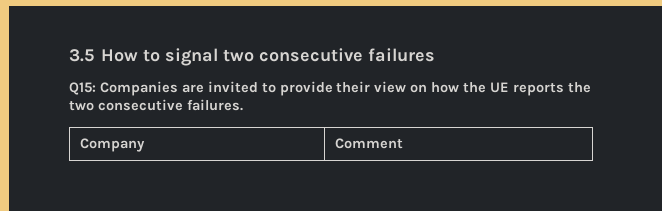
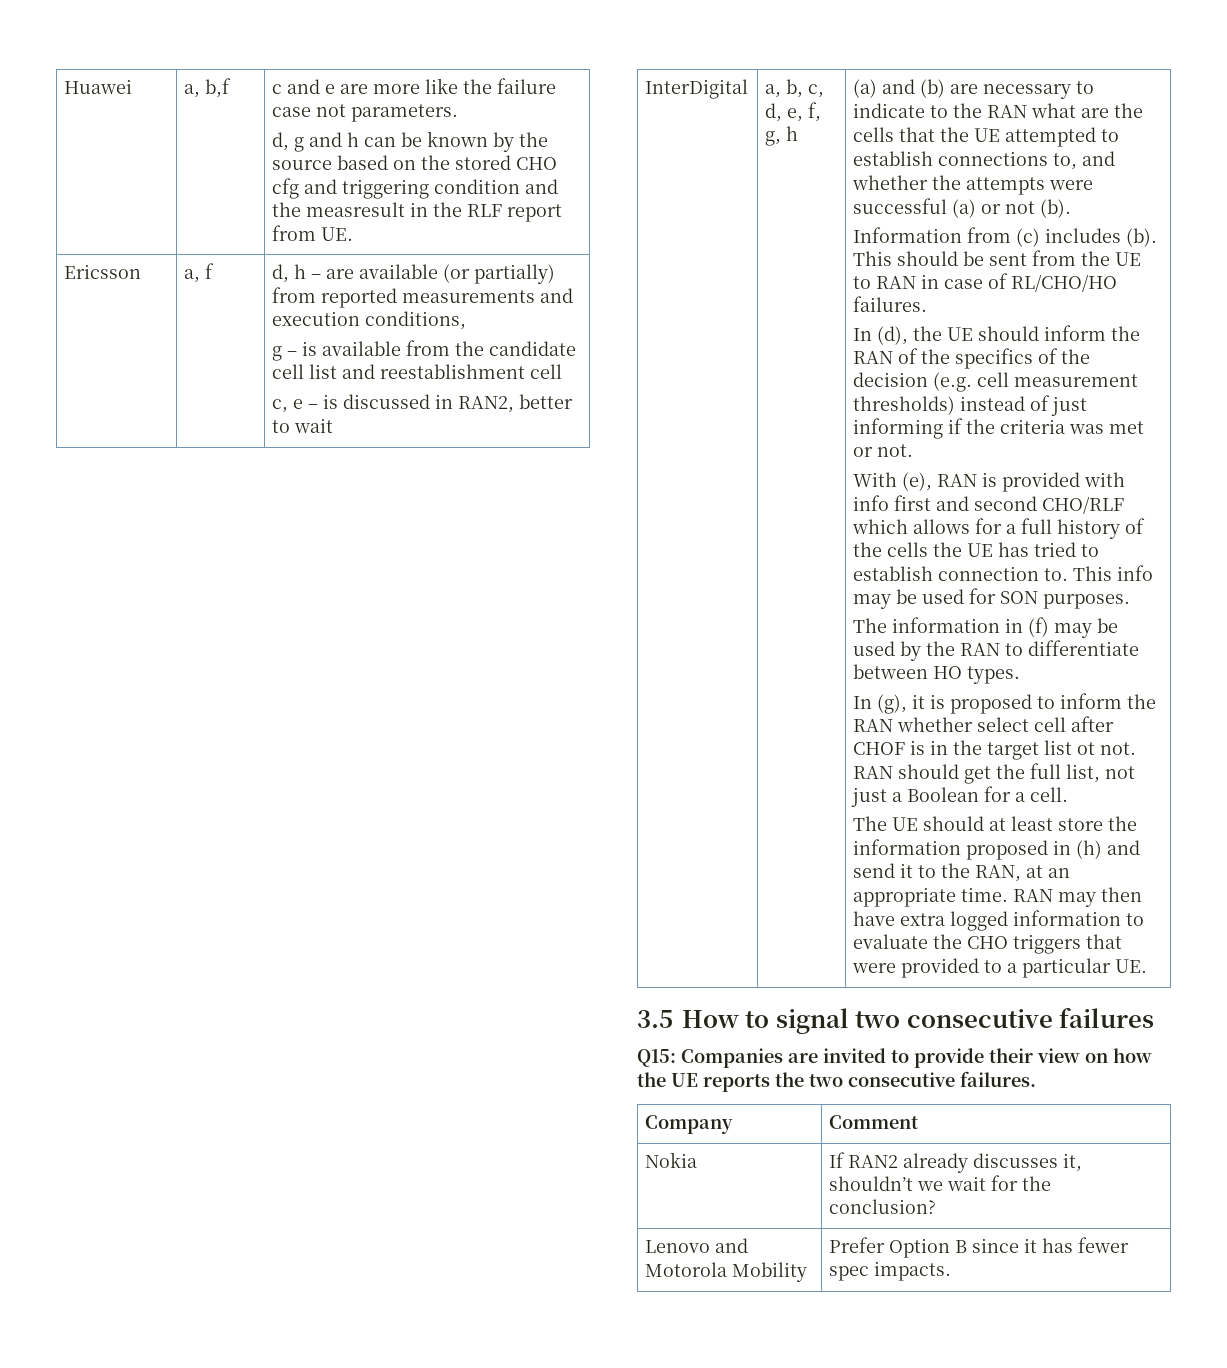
(69, 55) none -> [64,79,133,94] [184,78,232,98] [272,78,557,94] [272,104,459,122] [272,131,549,152] [272,155,558,170] [272,178,559,199] [272,202,563,222] [272,225,354,241] [64,264,142,279] [184,263,215,283] [272,264,556,284] [272,287,574,308] [272,311,467,330] [272,340,577,361] [272,364,563,379] [272,394,574,413] [272,418,334,433] [645,79,749,99] [765,79,825,98] [765,102,822,122] [765,126,799,146] [853,79,1095,99] [853,103,1144,118] [853,127,1120,147] [853,151,1116,170] [852,175,1094,195] [853,198,1072,218] [853,227,1158,247] [853,250,1142,266] [853,273,1118,292] [853,296,928,312] [853,325,1141,345] [853,348,1091,369] [853,372,1139,392] [853,395,1088,416] [853,418,1145,439] [853,444,914,457] [853,472,1126,492] [853,495,1125,514] [852,518,1146,539] [853,542,1100,557] [853,565,1154,581] [853,588,1131,609] [853,617,1119,638] [853,640,1140,661] [853,664,1021,684] [853,693,1157,714] [853,716,1115,732] [853,740,1137,760] [853,763,1136,784] [851,786,1069,807] [853,816,1138,831] [853,839,1141,860] [853,863,1071,882] [853,887,1143,907] [853,910,1145,931] [853,934,1123,954] [852,958,1148,978] Huawei | a, b,f | c and e are more like the failure case not parameters. // d, g and h can be known by the source based on the stored CHO cfg and triggering condition and the measresult in the RLF report from UE. // Ericsson | a, f | d, h – are available (or partially) from reported measurements and execution conditions, // g – is available from the candidate cell list and reestablishment cell // c, e – is discussed in RAN2, better to wait // InterDigital | a, b, c, d, e, f, g, h | (a) and (b) are necessary to indicate to the RAN what are the cells that the UE attempted to establish connections to, and whether the attempts were successful (a) or not (b). // Information from (c) includes (b). This should be sent from the UE to RAN in case of RL/CHO/HO failures. // In (d), the UE should inform the RAN of the specifics of the decision (e.g. cell measurement thresholds) instead of just informing if the criteria was met or not. // With (e), RAN is provided with info first and second CHO/RLF which allows for a full history of the cells the UE has tried to establish connection to. This info may be used for SON purposes. // The information in (f) may be used by the RAN to differentiate between HO types. // In (g), it is proposed to inform the RAN whether select cell after CHOF is in the target list ot not. RAN should get the full list, not just a Boolean for a cell. // The UE should at least store the information proposed in (h) and send it to the RAN, at an appropriate time. RAN may then have extra logged information to evaluate the CHO triggers that were provided to a particular UE. //
(403, 143) none -> [645,1152,698,1168] [829,1152,1083,1173] [829,1175,1052,1191] [829,1199,937,1214] [645,1238,749,1253] [645,1262,808,1282] [829,1237,1130,1258] [829,1261,952,1281] // Nokia | If RAN2 already discusses it, shouldn’t we wait for the conclusion? // Lenovo and Motorola Mobility | Prefer Option B since it has fewer spec impacts.

